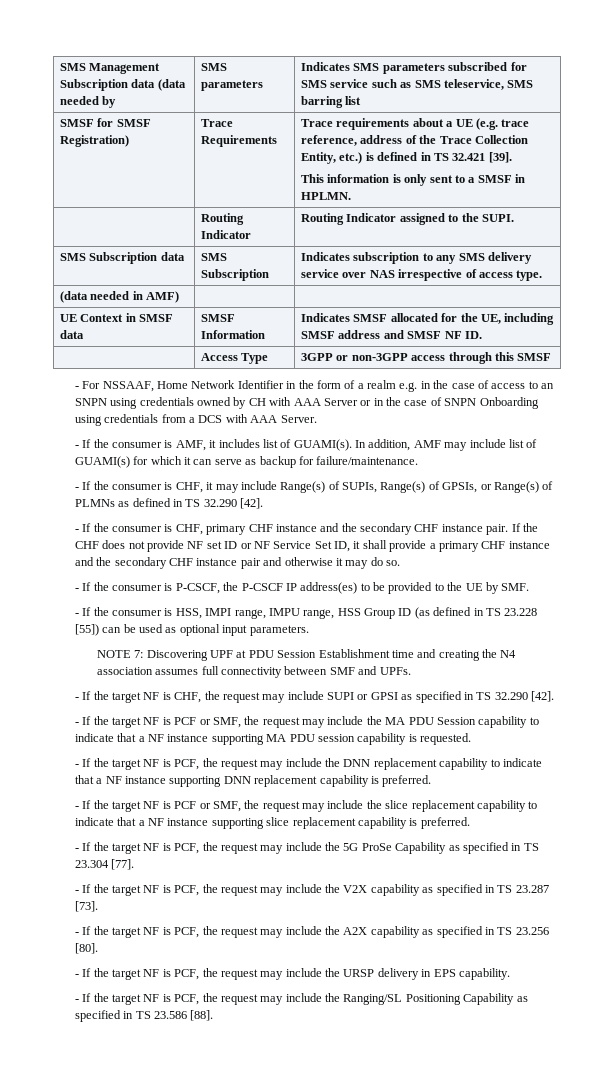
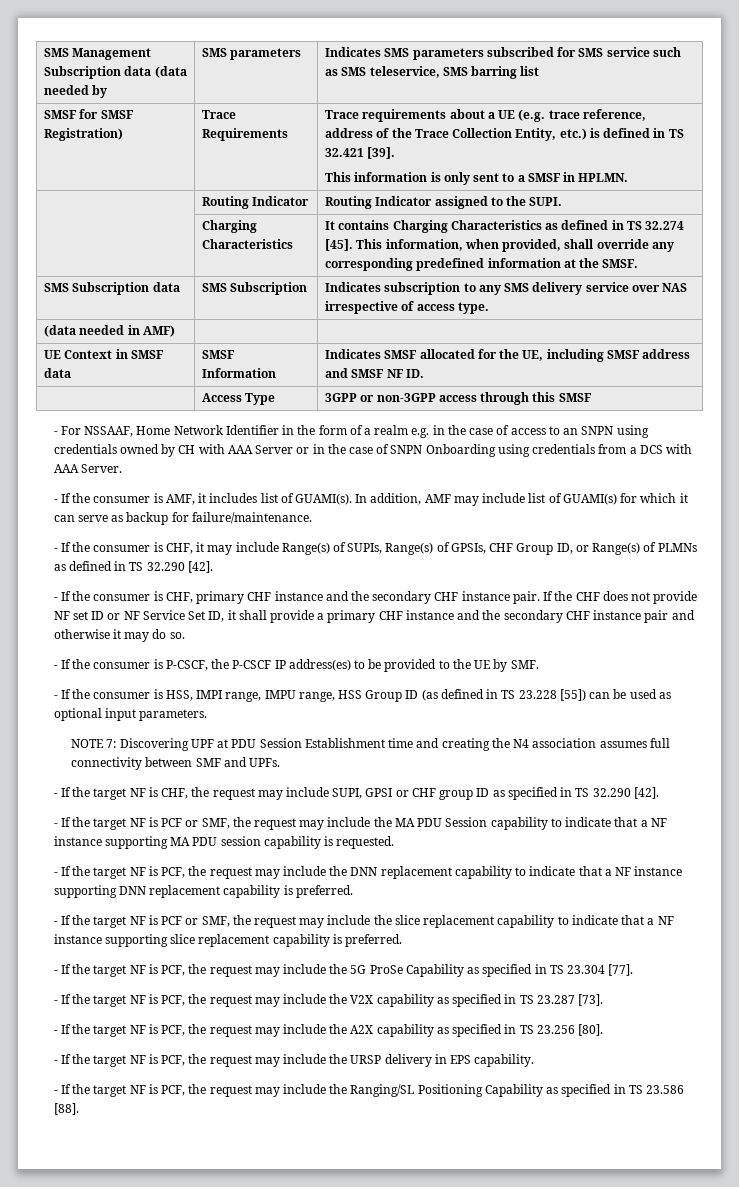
(514, 218) none -> [202,220,258,233] [202,239,294,249] [325,220,685,233] [325,239,674,252] [325,258,639,271] // | Charging Characteristics | It contains Charging Characteristics as defined in TS 32.274 [45]. This information, when provided, shall override any corresponding predefined information at the SMSF.
(478, 487) none -> [489,543,573,555] CHF Group ID,
[327,692,398,700] SUPI or GPSI -> [332,788,490,800] SUPI, GPSI or CHF group ID

